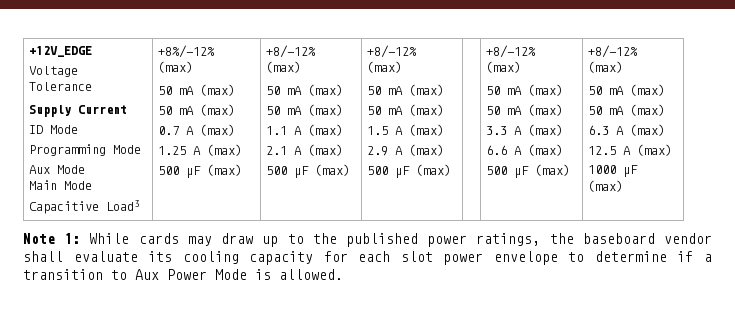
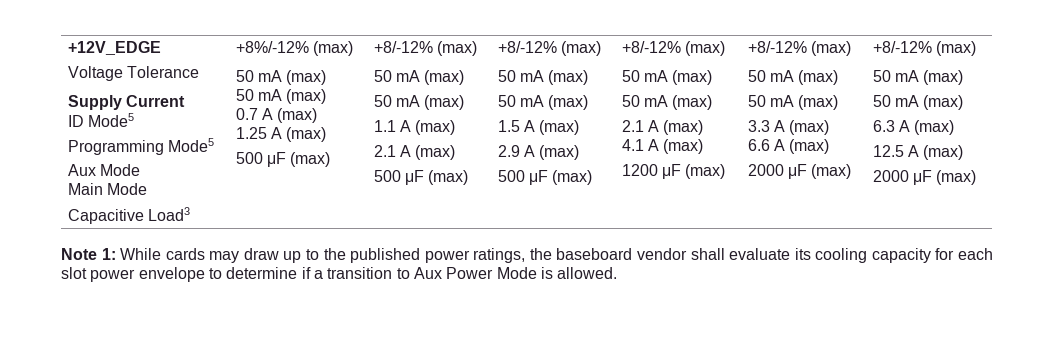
[50,125,79,134] Mode -> [88,113,135,127] Mode5
[113,145,142,154] Mode -> [168,138,215,152] Mode5
(452, 170) none -> [621,41,726,56] [621,70,713,85] [621,95,713,110] [621,120,704,135] [621,139,704,154] [621,164,726,179] +8/-12% (max) // 50 mA (max) // 50 mA (max) // 2.1 A (max) // 4.1 A (max) // 1200 μF (max)
[486,166,508,175] 500 -> [747,164,784,176] 2000
[588,165,617,174] 1000 -> [872,170,909,182] 2000

